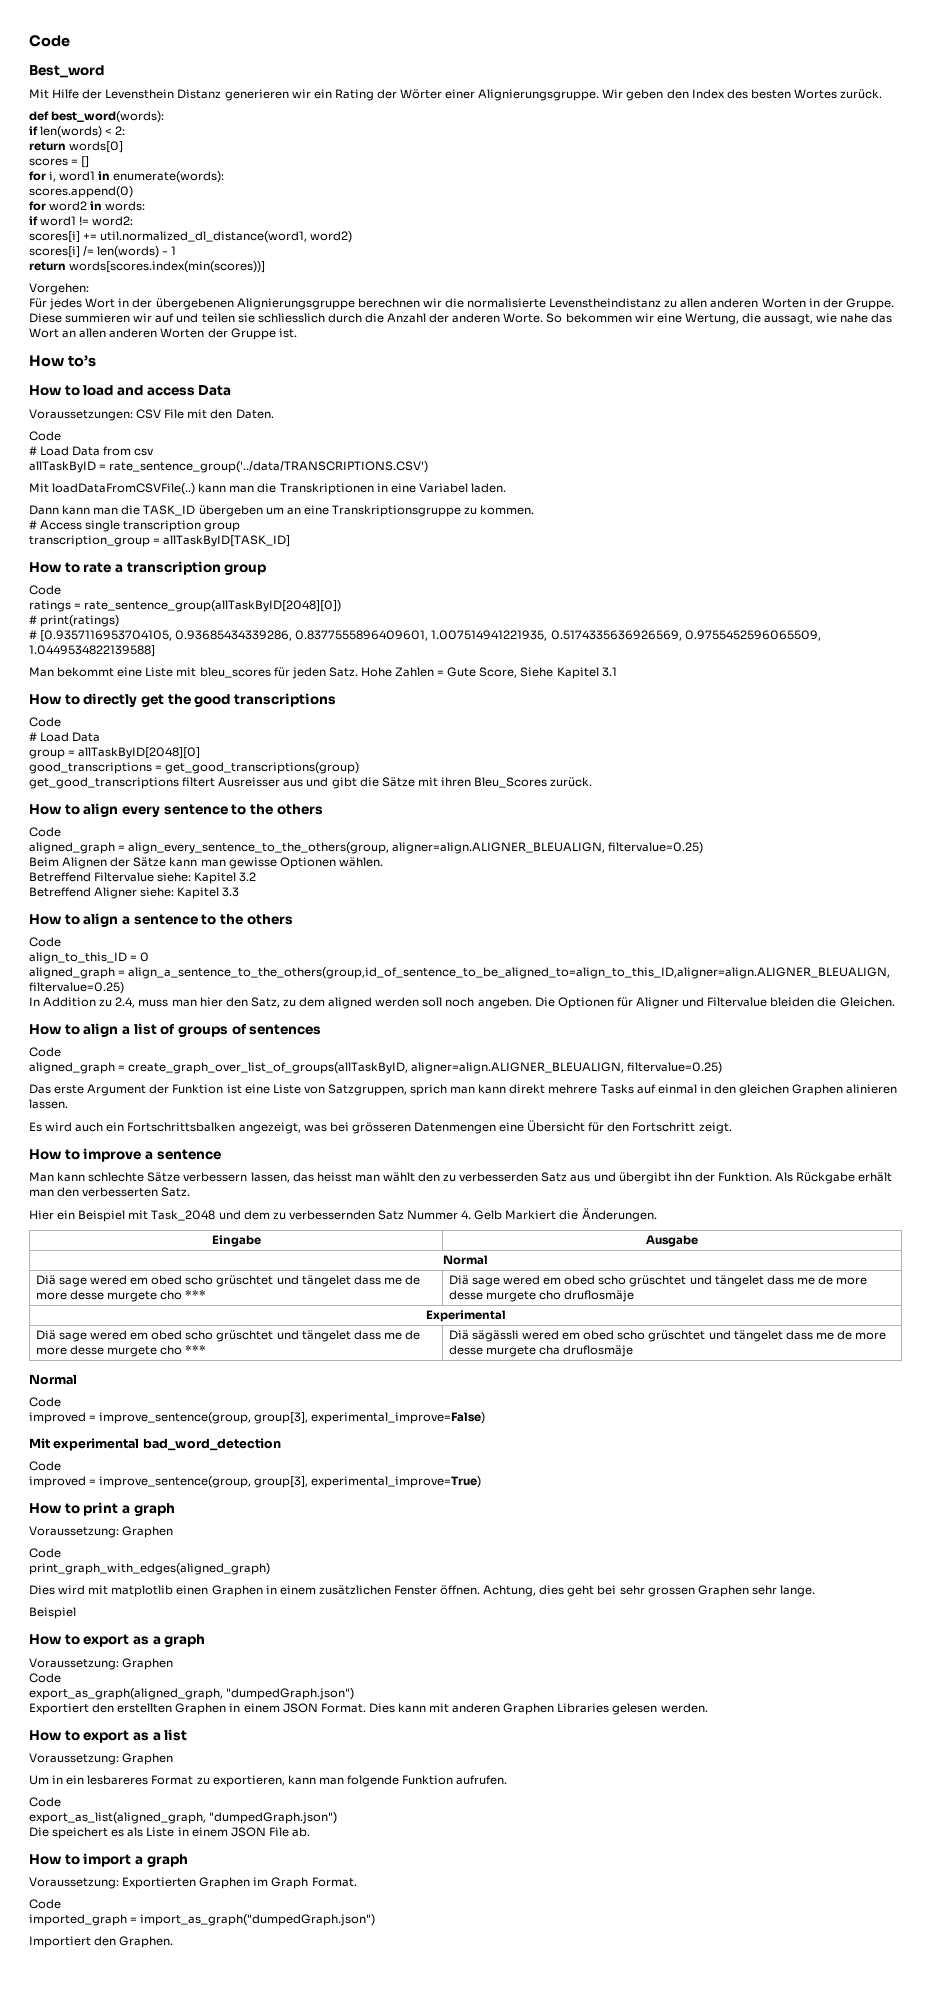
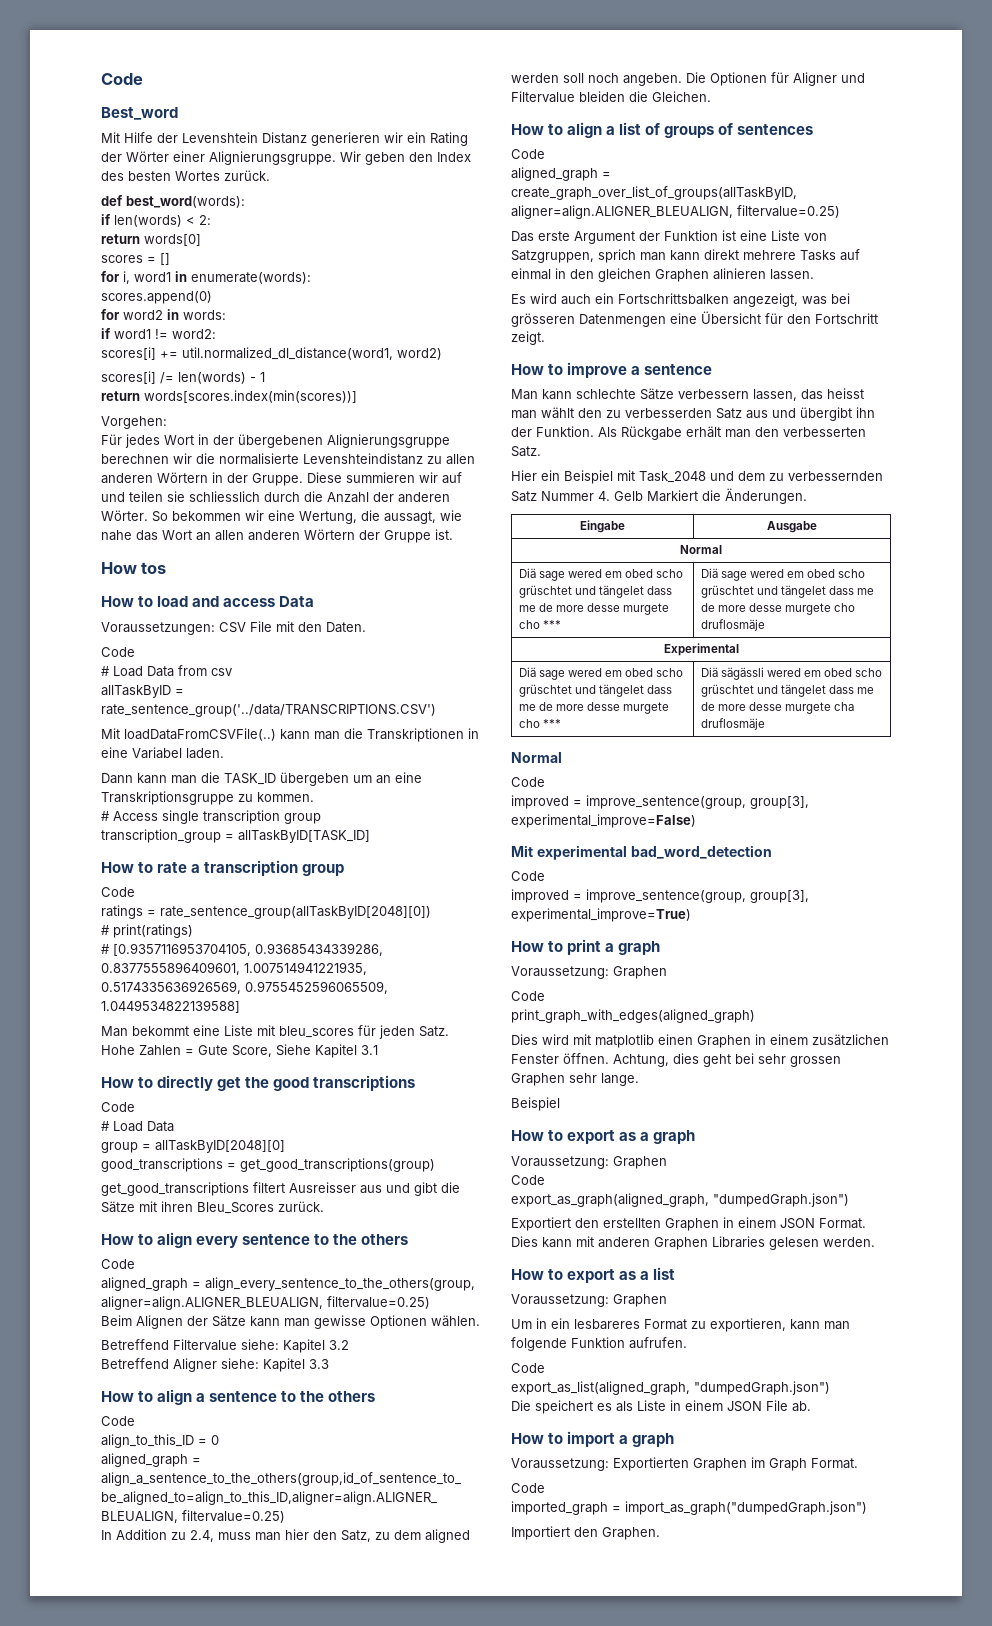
[105,89,175,99] Levensthein -> [182,132,258,143] Levenshtein
[549,298,662,308] Levenstheindistanz -> [303,453,423,465] Levenshteindistanz
[761,298,806,308] Worten -> [157,472,208,483] Wörtern
[503,313,544,323] Worte. -> [101,510,148,521] Wörter.
[160,328,205,338] Worten -> [304,529,355,540] Wörtern
[67,355,96,367] to’s -> [141,562,167,574] tos

